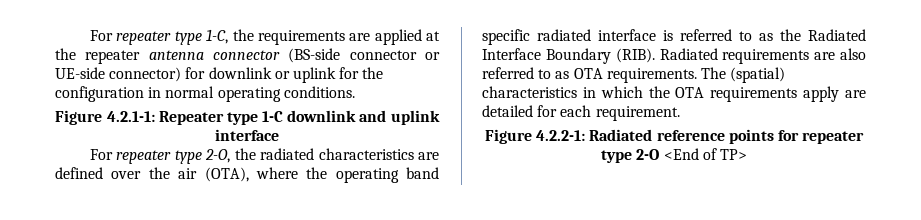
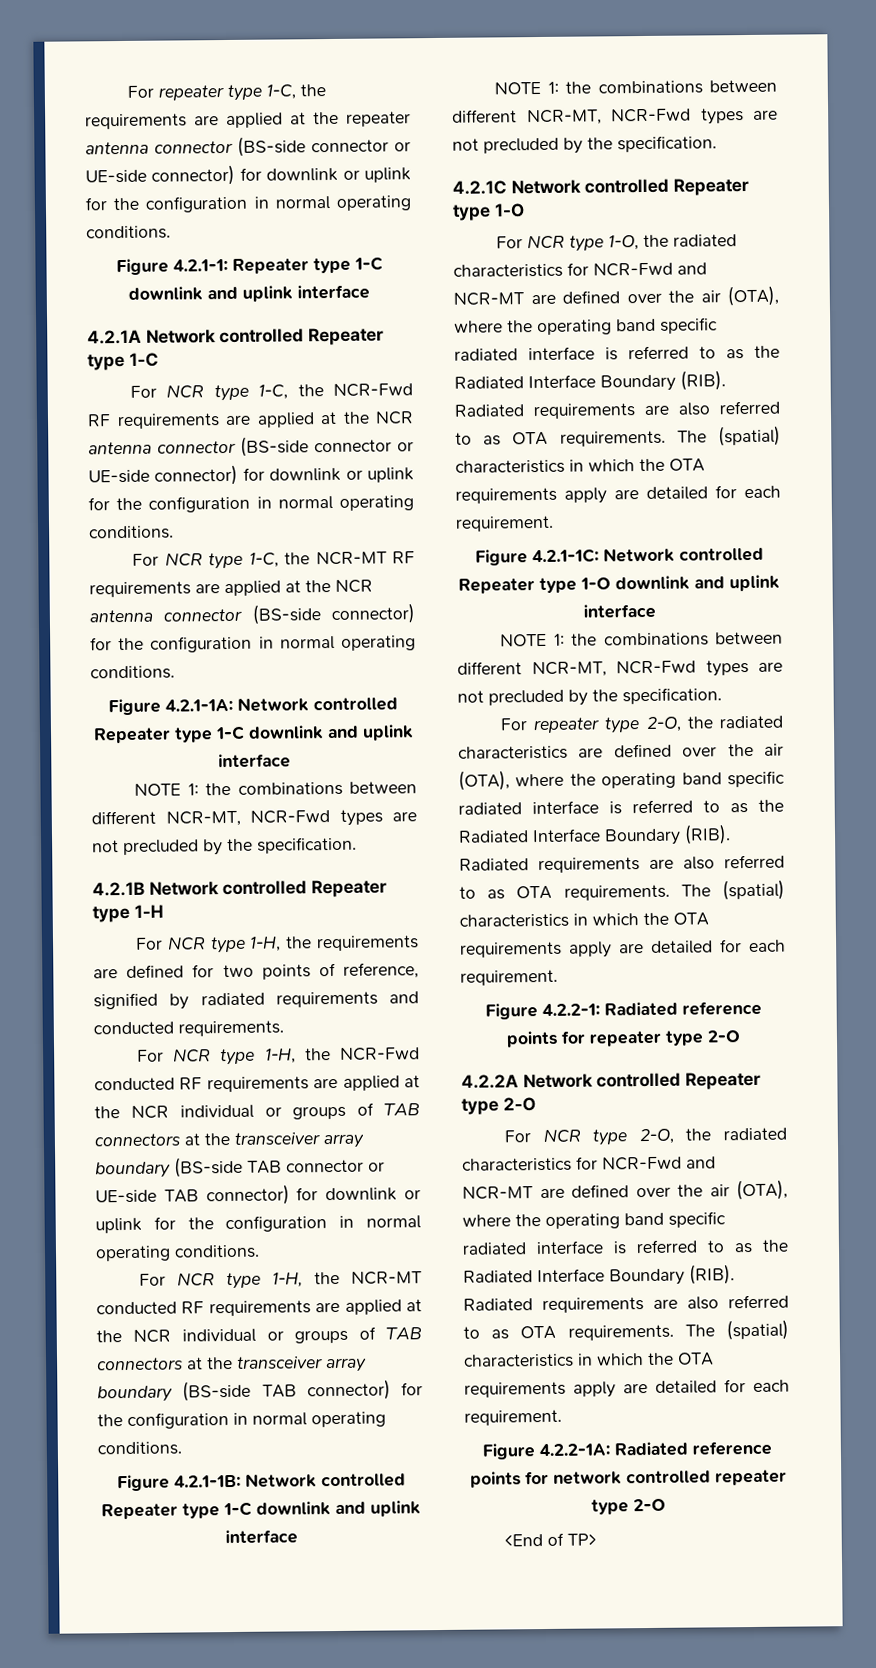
(279, 135) none -> [87,327,385,346] [87,352,159,371] [130,383,413,402] [87,411,414,430] [88,436,414,457] [88,464,414,486] [88,495,414,513] [89,525,174,540] [132,551,415,570] [89,579,373,598] [89,603,415,625] [90,635,416,653] [90,665,175,680] [108,697,398,716] [93,724,414,744] [217,753,291,769] [134,781,417,796] [91,809,417,827] [92,836,357,856] [92,879,388,898] [92,904,164,923] [135,935,419,954] [93,962,419,980] [93,991,419,1010] [93,1020,284,1037] [137,1047,420,1066] [94,1075,420,1093] [94,1102,420,1120] [94,1132,365,1149] [95,1156,385,1179] [95,1184,422,1206] [95,1215,422,1234] [95,1244,260,1262] [139,1271,422,1290] [96,1299,422,1317] [96,1326,422,1344] [97,1356,367,1373] [97,1379,423,1403] [97,1411,386,1430] [97,1441,182,1456] [116,1473,406,1492] [101,1500,421,1520] [224,1529,298,1545] [494,79,777,95] [452,108,778,126] [452,135,717,154] [452,177,750,196] [452,203,525,221] [496,234,738,252] [453,262,707,278] [453,285,779,307] [454,317,718,336] [454,345,780,361] [454,370,726,392] [454,400,780,420] [455,425,781,447] [455,458,705,474] [455,485,781,504] [455,515,554,532] [474,547,764,566] [458,574,780,594] [582,603,656,619] [500,631,783,647] [457,660,783,678] [457,687,722,706] // 4.2.1A Network controlled Repeater type 1-C // For NCR type 1-C, the NCR-Fwd RF requirements are applied at the NCR antenna connector (BS-side connector or UE-side connector) for downlink or uplink for the configuration in normal operating conditions. // For NCR type 1-C, the NCR-MT RF requirements are applied at the NCR antenna connector (BS-side connector) for the configuration in normal operating conditions. // Figure 4.2.1-1A: Network controlled Repeater type 1-C downlink and uplink interface // NOTE 1: the combinations between different NCR-MT, NCR-Fwd types are not precluded by the specification. // 4.2.1B Network controlled Repeater type 1-H // For NCR type 1-H, the requirements are defined for two points of reference, signified by radiated requirements and conducted requirements. // For NCR type 1-H, the NCR-Fwd conducted RF requirements are applied at the NCR individual or groups of TAB connectors at the transceiver array boundary (BS-side TAB connector or UE-side TAB connector) for downlink or uplink for the configuration in normal operating conditions. // For NCR type 1-H, the NCR-MT conducted RF requirements are applied at the NCR individual or groups of TAB connectors at the transceiver array boundary (BS-side TAB connector) for the configuration in normal operating conditions. // Figure 4.2.1-1B: Network controlled Repeater type 1-C downlink and uplink interface // NOTE 1: the combinations between different NCR-MT, NCR-Fwd types are not precluded by the specification. // 4.2.1C Network controlled Repeater type 1-O // For NCR type 1-O, the radiated characteristics for NCR-Fwd and NCR-MT are defined over the air (OTA), where the operating band specific radiated interface is referred to as the Radiated Interface Boundary (RIB). Radiated requirements are also referred to as OTA requirements. The (spatial) characteristics in which the OTA requirements apply are detailed for each requirement. // Figure 4.2.1-1C: Network controlled Repeater type 1-O downlink and uplink interface // NOTE 1: the combinations between different NCR-MT, NCR-Fwd types are not precluded by the specification.
(660, 154) none -> [461,1071,762,1090] [461,1097,536,1115] [504,1127,787,1146] [462,1156,716,1172] [462,1179,788,1201] [462,1211,726,1229] [462,1239,789,1255] [463,1264,735,1286] [463,1294,789,1314] [463,1319,789,1341] [464,1352,714,1368] [464,1379,790,1398] [464,1409,562,1426] [482,1440,772,1460] [469,1469,787,1488] [590,1498,666,1515] // 4.2.2A Network controlled Repeater type 2-O // For NCR type 2-O, the radiated characteristics for NCR-Fwd and NCR-MT are defined over the air (OTA), where the operating band specific radiated interface is referred to as the Radiated Interface Boundary (RIB). Radiated requirements are also referred to as OTA requirements. The (spatial) characteristics in which the OTA requirements apply are detailed for each requirement. // Figure 4.2.2-1A: Radiated reference points for network controlled repeater type 2-O //

